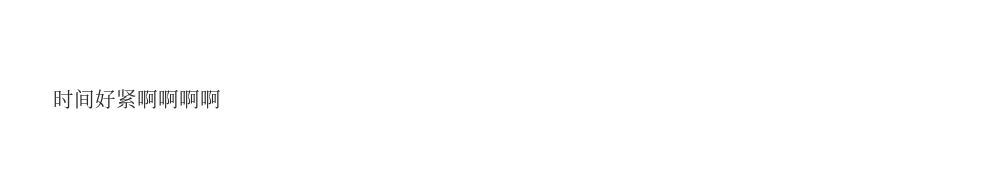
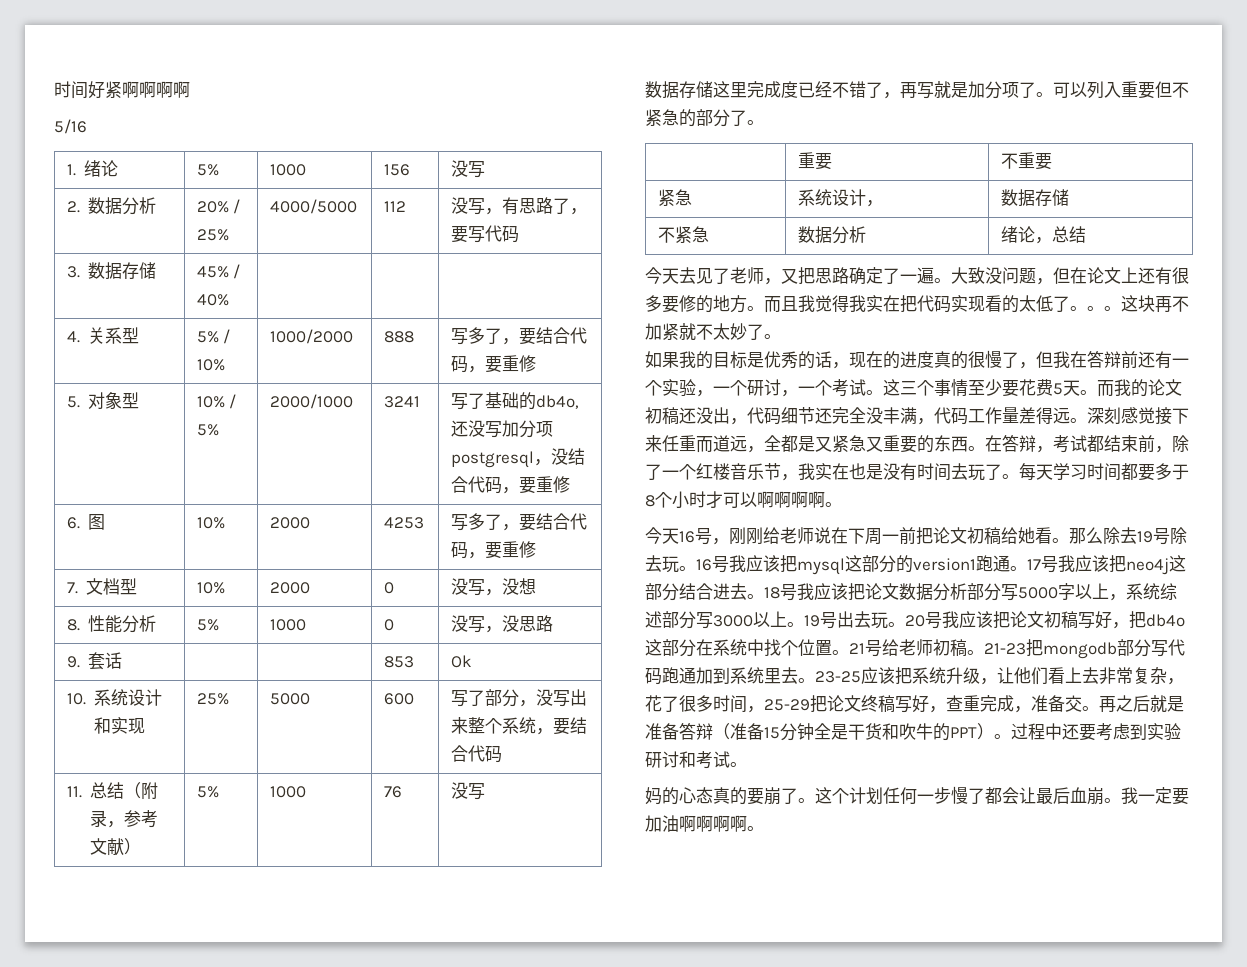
(221, 99) none -> [54,119,87,134] [66,160,119,177] [196,164,219,176] [269,164,306,176] [383,164,410,176] [450,160,485,178] [66,197,157,215] [196,199,241,214] [196,229,229,241] [269,199,357,214] [383,201,406,212] [450,197,587,215] [450,225,519,243] [66,262,157,280] [196,264,241,279] [196,294,229,306] [66,327,140,344] [196,329,231,344] [196,359,225,371] [269,329,353,344] [383,331,414,343] [450,327,587,345] [450,355,536,373] [66,392,140,409] [196,394,237,409] [196,424,219,436] [269,394,353,409] [383,396,420,408] [450,392,579,410] [450,420,553,438] [450,448,585,468] [450,476,570,494] [66,514,106,530] [196,517,225,529] [269,517,310,529] [383,517,424,529] [450,513,587,531] [450,541,536,559] [66,578,138,595] [196,582,225,594] [269,582,310,594] [383,582,394,594] [450,578,536,596] [66,615,157,633] [196,619,219,631] [269,619,306,631] [383,619,394,631] [450,615,553,633] [66,652,123,670] [383,656,414,668] [450,655,472,668] [66,689,163,706] [94,717,146,734] [196,693,229,705] [269,693,310,705] [383,693,414,705] [450,689,587,707] [450,717,587,735] [450,745,502,763] [66,782,159,800] [90,810,159,828] [90,838,142,856] [196,786,219,798] [269,786,306,798] [383,786,402,798] [450,782,485,800] [645,81,1189,99] [645,109,764,127] [797,152,832,170] [1000,152,1052,170] [657,189,692,206] [797,189,883,207] [1000,189,1069,207] [657,226,709,243] [797,226,866,244] [1000,226,1086,244] [645,267,1189,285] [645,295,1189,313] [645,323,781,340] [645,350,1189,369] [645,379,1182,397] [645,407,1189,425] [645,434,1189,453] [645,463,1189,481] [645,491,842,509] [645,527,1187,545] [645,555,1186,575] [645,583,1177,601] [645,611,1185,629] [645,639,1185,659] [645,667,1184,685] [645,695,1184,713] [645,722,1181,741] [645,751,747,769] [645,786,1189,805] [645,815,764,832] // 5/16 // 1.绪论 | 5% | 1000 | 156 | 没写 // 2.数据分析 | 20% / 25% | 4000/5000 | 112 | 没写，有思路了，要写代码 // 3.数据存储 | 45% / 40% | | | // 4.关系型 | 5% / 10% | 1000/2000 | 888 | 写多了，要结合代码，要重修 // 5.对象型 | 10% / 5% | 2000/1000 | 3241 | 写了基础的db4o,还没写加分项postgresql，没结合代码，要重修 // 6.图 | 10% | 2000 | 4253 | 写多了，要结合代码，要重修 // 7.文档型 | 10% | 2000 | 0 | 没写，没想 // 8.性能分析 | 5% | 1000 | 0 | 没写，没思路 // 9.套话 | | | 853 | Ok // 10.系统设计和实现 | 25% | 5000 | 600 | 写了部分，没写出来整个系统，要结合代码 // 11.总结（附录，参考文献） | 5% | 1000 | 76 | 没写 // 数据存储这里完成度已经不错了，再写就是加分项了。可以列入重要但不紧急的部分了。 // | 重要 | 不重要 // 紧急 | 系统设计， | 数据存储 // 不紧急 | 数据分析 | 绪论，总结 // 今天去见了老师，又把思路确定了一遍。大致没问题，但在论文上还有很多要修的地方。而且我觉得我实在把代码实现看的太低了。。。这块再不加紧就不太妙了。 // 如果我的目标是优秀的话，现在的进度真的很慢了，但我在答辩前还有一个实验，一个研讨，一个考试。这三个事情至少要花费5天。而我的论文初稿还没出，代码细节还完全没丰满，代码工作量差得远。深刻感觉接下来任重而道远，全都是又紧急又重要的东西。在答辩，考试都结束前，除了一个红楼音乐节，我实在也是没有时间去玩了。每天学习时间都要多于8个小时才可以啊啊啊啊。 // 今天16号，刚刚给老师说在下周一前把论文初稿给她看。那么除去19号除去玩。16号我应该把mysql这部分的version1跑通。17号我应该把neo4j这部分结合进去。18号我应该把论文数据分析部分写5000字以上，系统综述部分写3000以上。19号出去玩。20号我应该把论文初稿写好，把db4o这部分在系统中找个位置。21号给老师初稿。21-23把mongodb部分写代码跑通加到系统里去。23-25应该把系统升级，让他们看上去非常复杂，花了很多时间，25-29把论文终稿写好，查重完成，准备交。再之后就是准备答辩（准备15分钟全是干货和吹牛的PPT）。过程中还要考虑到实验研讨和考试。 // 妈的心态真的要崩了。这个计划任何一步慢了都会让最后血崩。我一定要加油啊啊啊啊。

